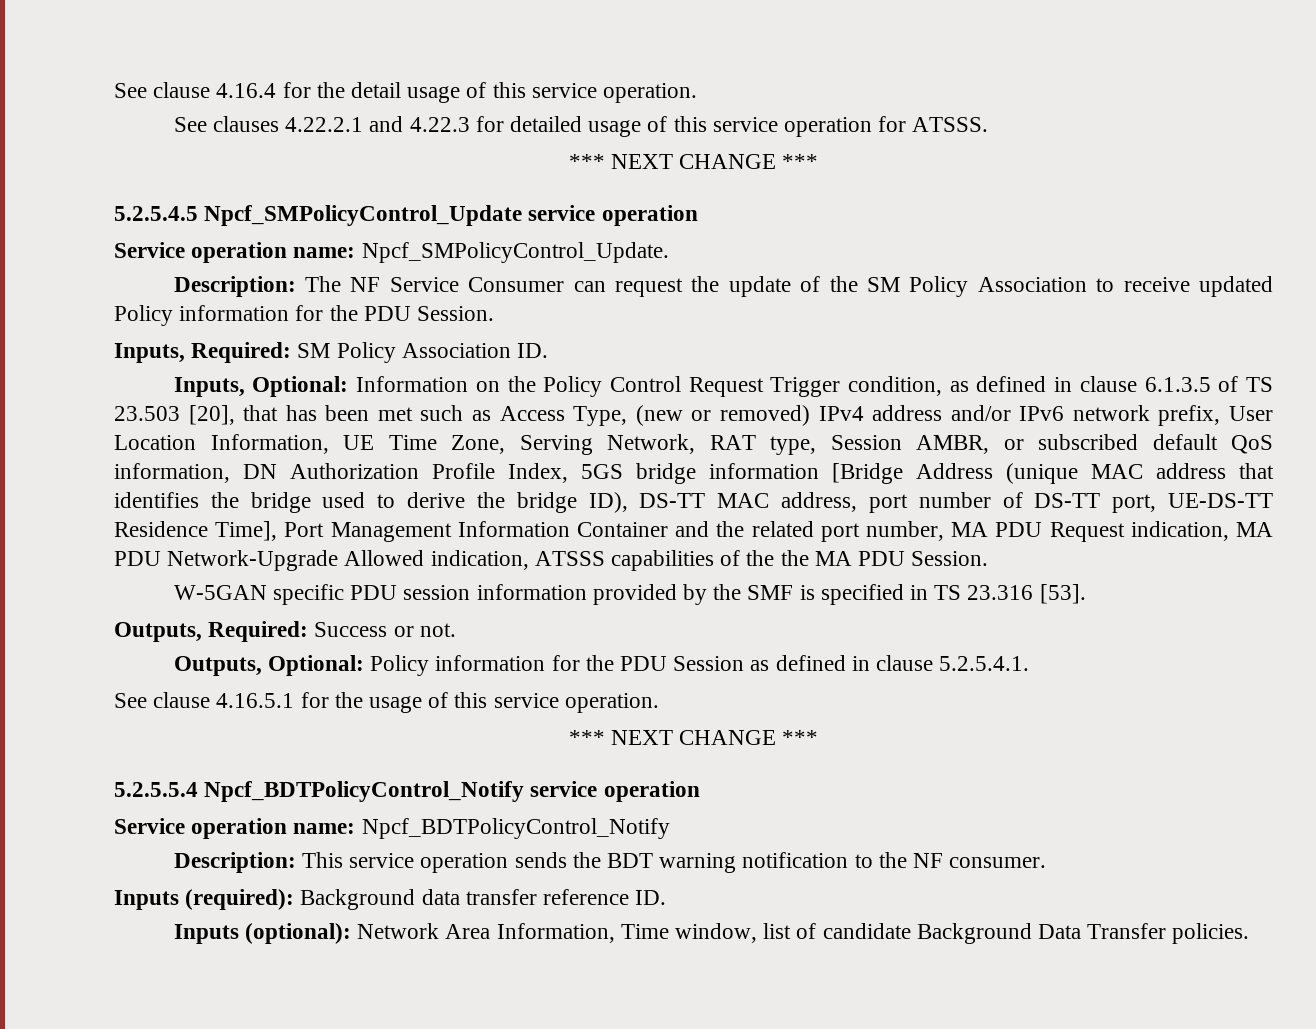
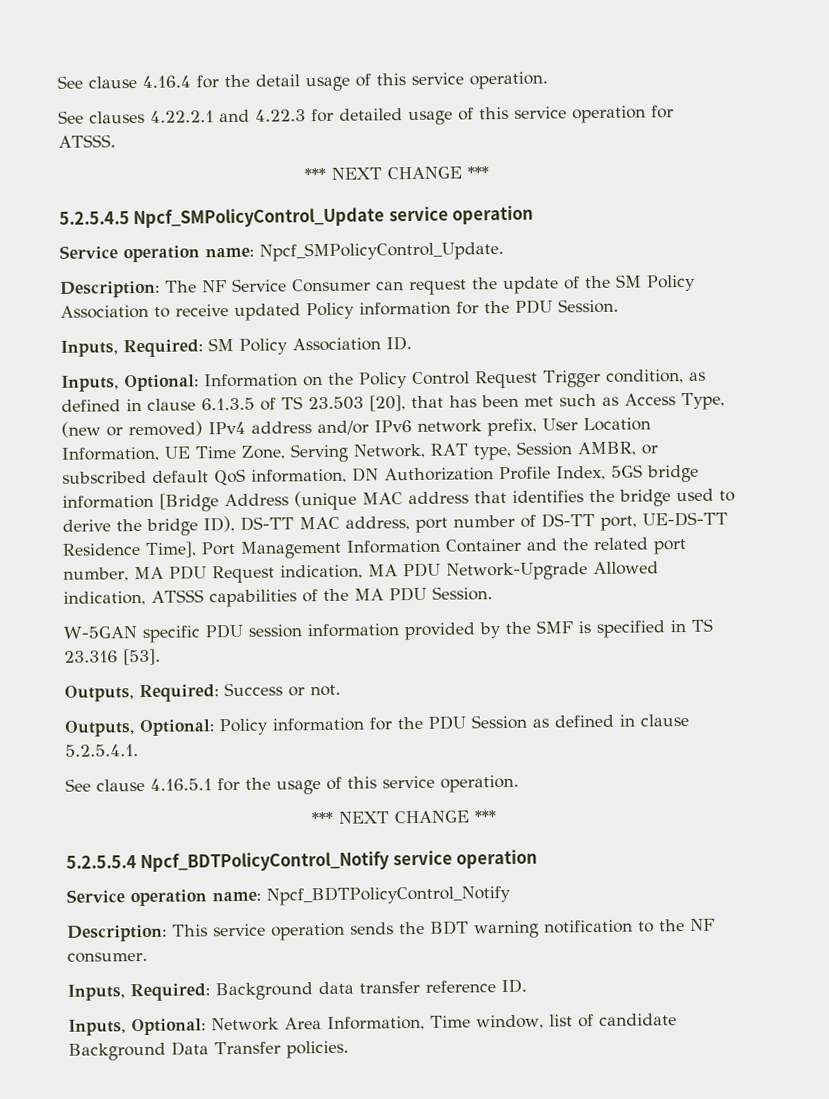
[780,550,809,566] the -> (349, 595) none
[114,889,295,910] Inputs (required): -> [67,983,210,1002] Inputs, Required:
[173,923,351,944] Inputs (optional): -> [68,1018,206,1036] Inputs, Optional:

